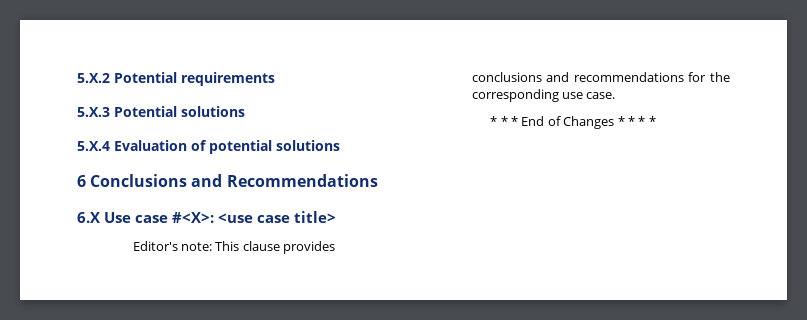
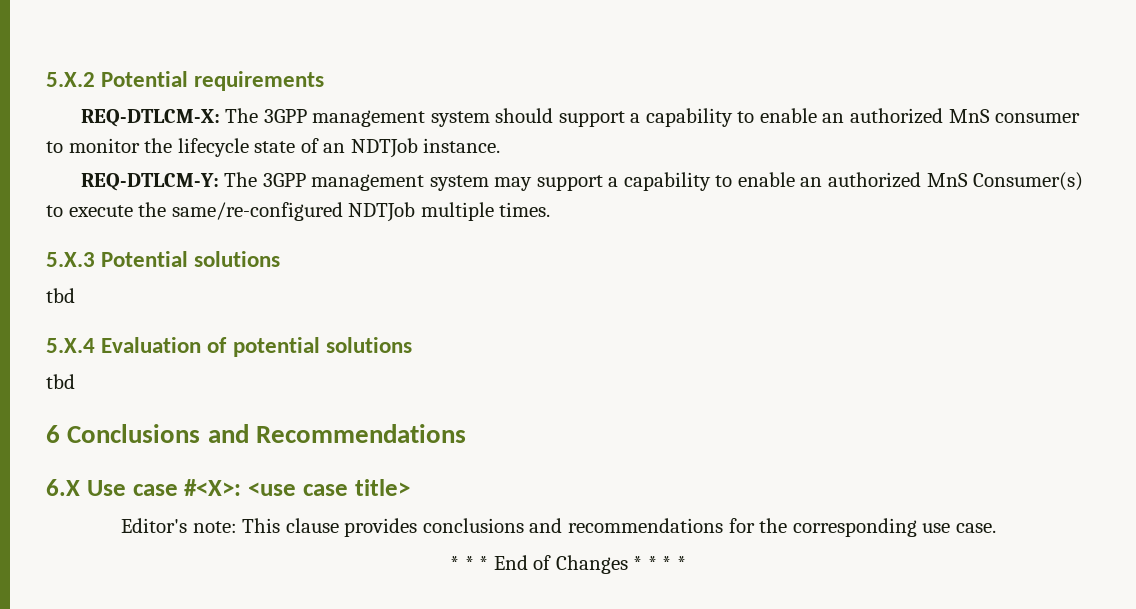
(275, 79) none -> [80,108,1081,127] [46,138,501,158] [80,172,1084,191] [46,202,551,222] // REQ-DTLCM-X: The 3GPP management system should support a capability to enable an authorized MnS consumer to monitor the lifecycle state of an NDTJob instance. // REQ-DTLCM-Y: The 3GPP management system may support a capability to enable an authorized MnS Consumer(s) to execute the same/re-configured NDTJob multiple times.
(245, 111) none -> [46,288,75,303] // tbd
(340, 145) none -> [46,374,75,389] // tbd

